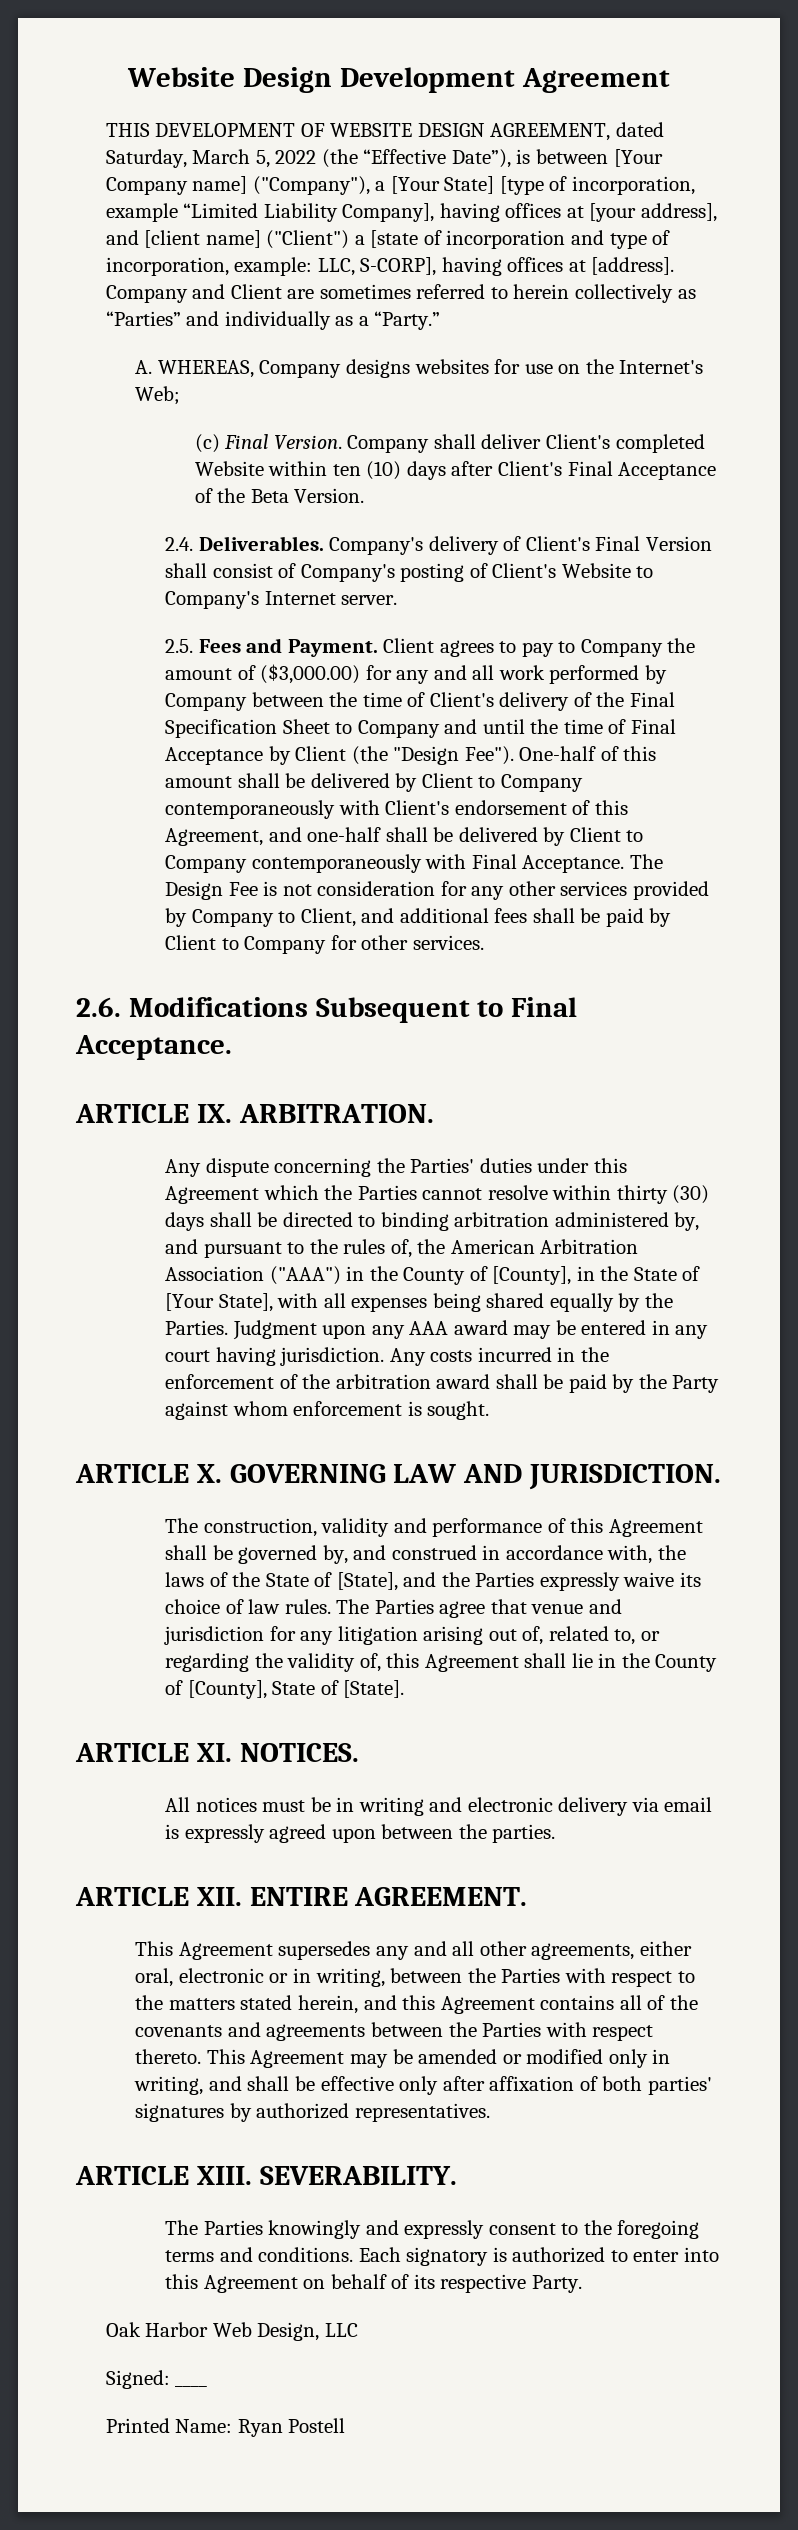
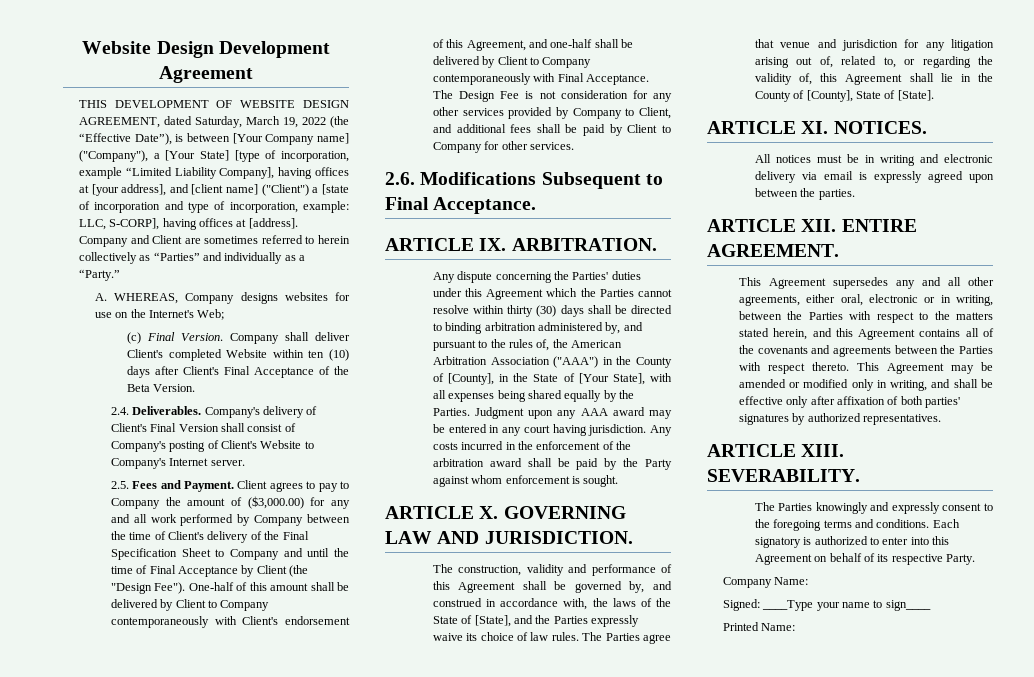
[255,150,270,168] 5, -> [282,117,298,128] 19,
[105,2322,358,2341] [105,2370,208,2389] Oak Harbor Web Design, LLC // Signed: ____ -> [722,577,809,588] [722,599,931,611] Company Name: // Signed: ____Type your name to sign____
[237,2418,346,2437] Ryan Postell -> (796, 627) none

